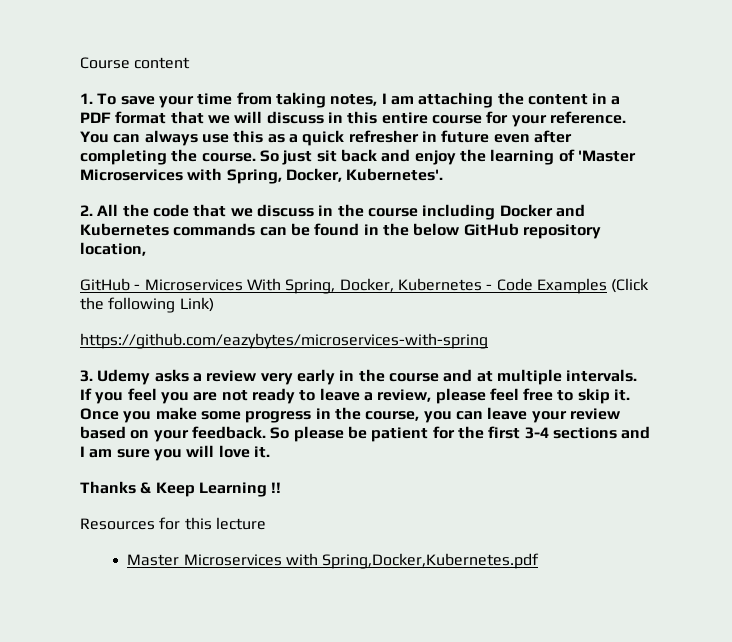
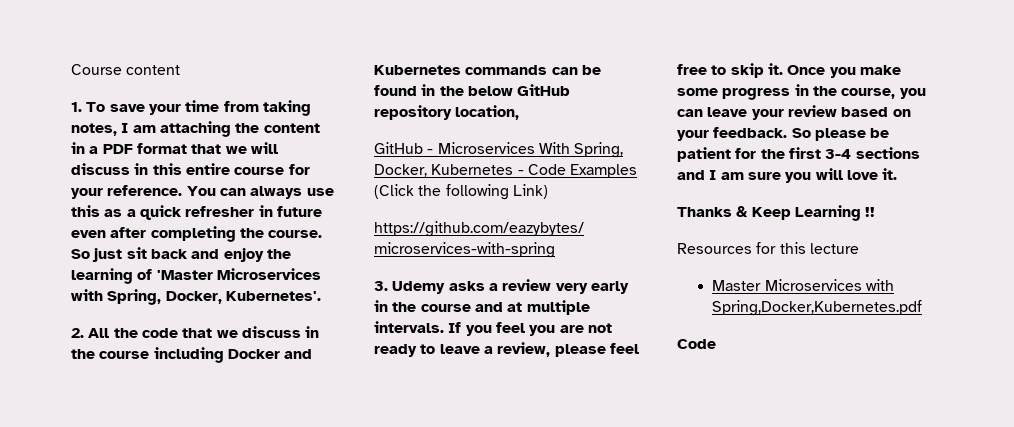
(540, 561) none -> [677,339,716,349] // Code

